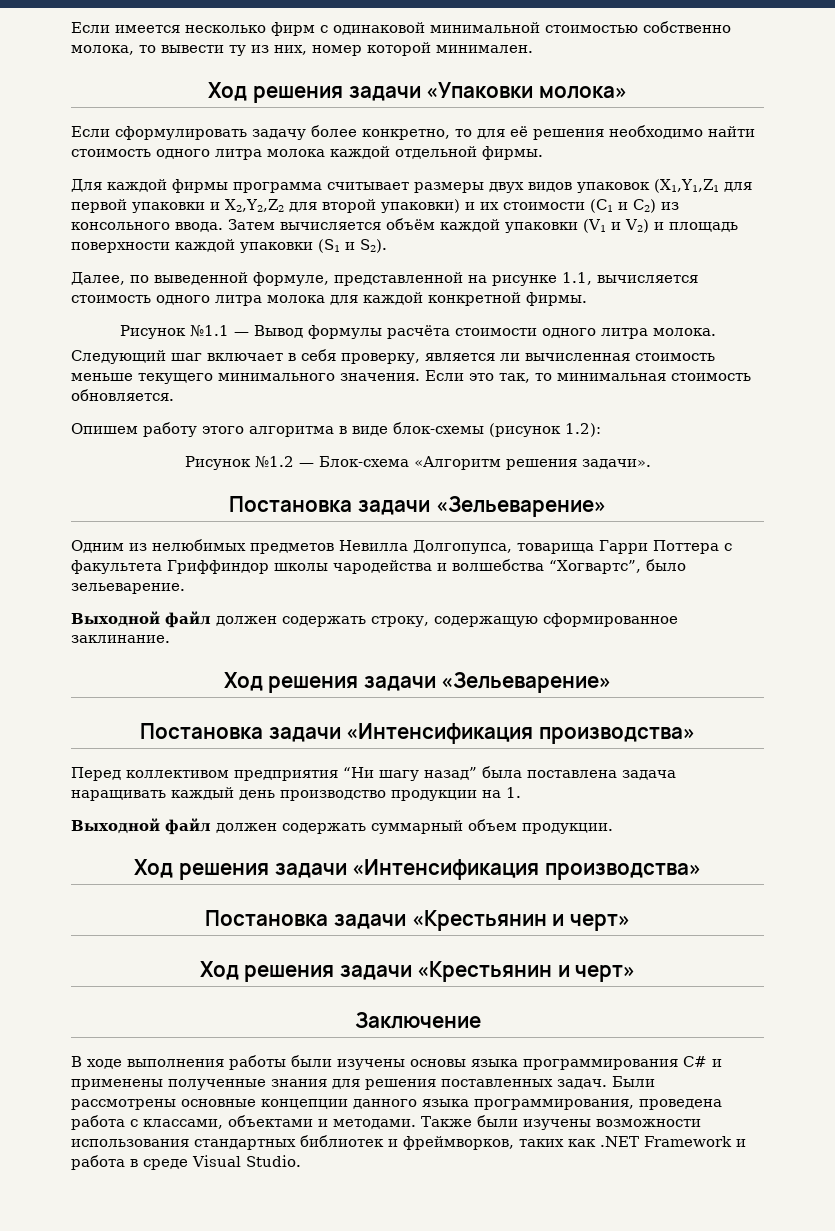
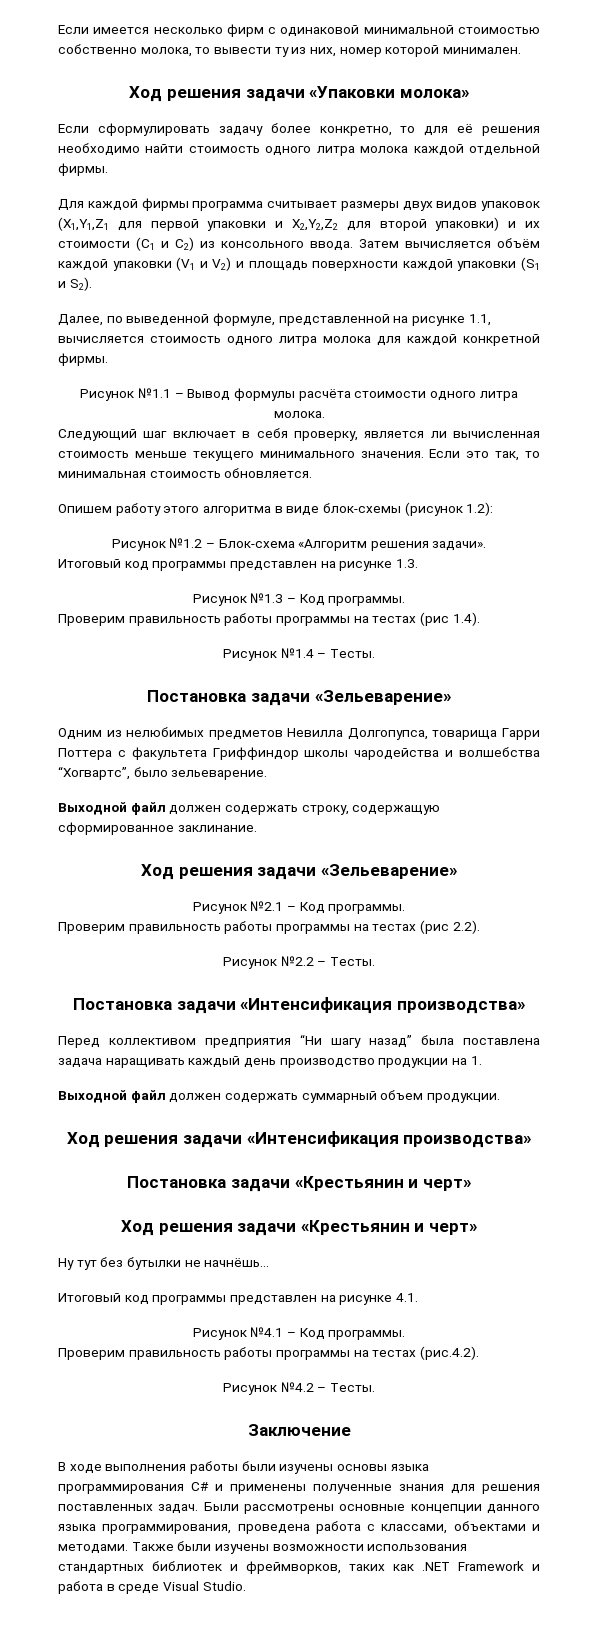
[233,332,249,336] — -> [174,393,184,398] –
[298,463,314,467] — -> [205,543,215,548] –
(651, 464) none -> [58,559,418,571] [192,593,406,606] [58,612,480,626] [223,648,375,661] // Итоговый код программы представлен на рисунке 1.3. // Рисунок №1.3 – Код программы. // Проверим правильность работы программы на тестах (рис 1.4). // Рисунок №1.4 – Тесты.
(612, 682) none -> [192,901,406,914] [58,920,480,934] [223,956,375,969] // Рисунок №2.1 – Код программы. // Проверим правильность работы программы на тестах (рис 2.2). // Рисунок №2.2 – Тесты.
(636, 973) none -> [58,1257,270,1270] [58,1293,418,1305] [192,1327,406,1340] [58,1346,479,1360] [223,1382,375,1395] // Ну тут без бутылки не начнёшь… // Итоговый код программы представлен на рисунке 4.1. // Рисунок №4.1 – Код программы. // Проверим правильность работы программы на тестах (рис.4.2). // Рисунок №4.2 – Тесты.

